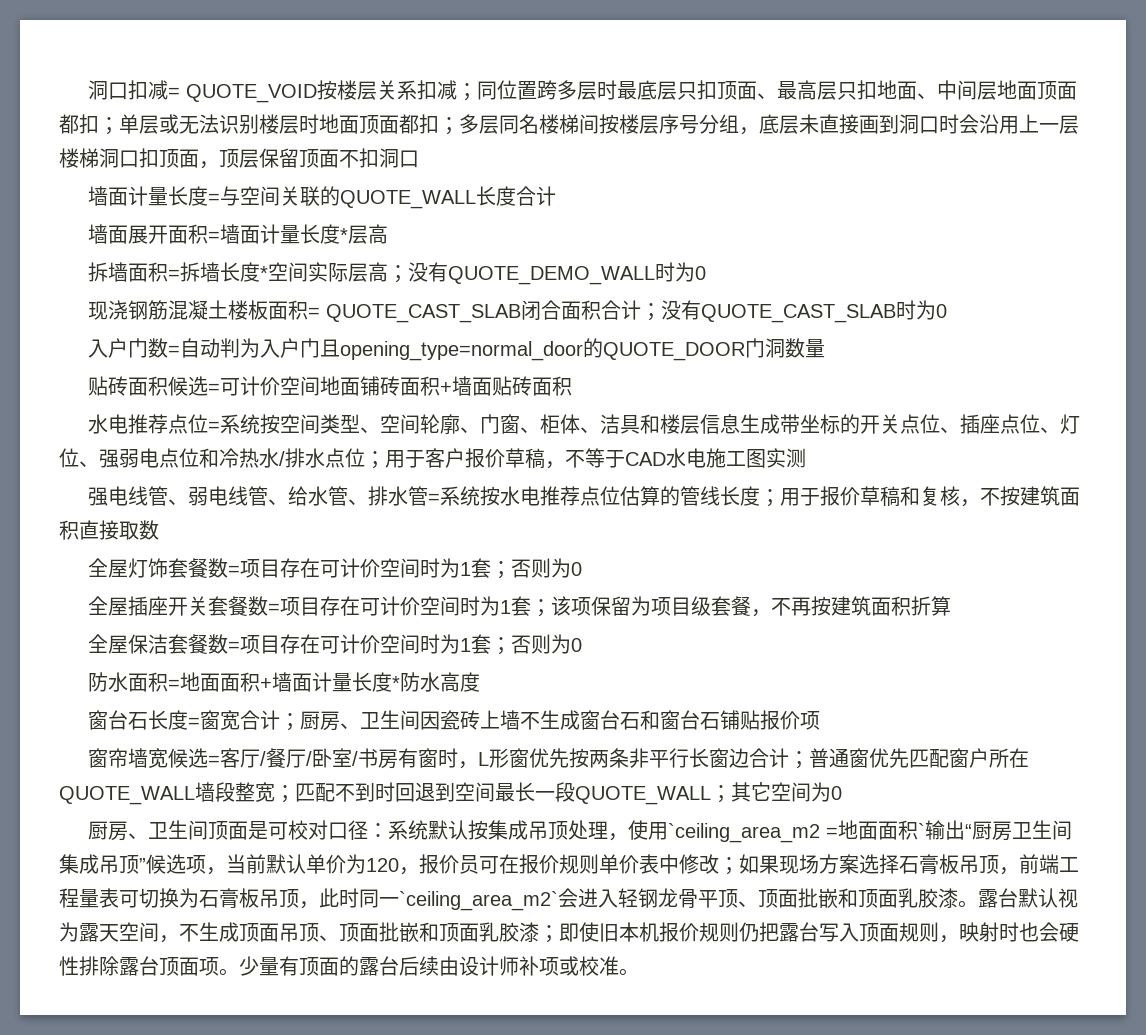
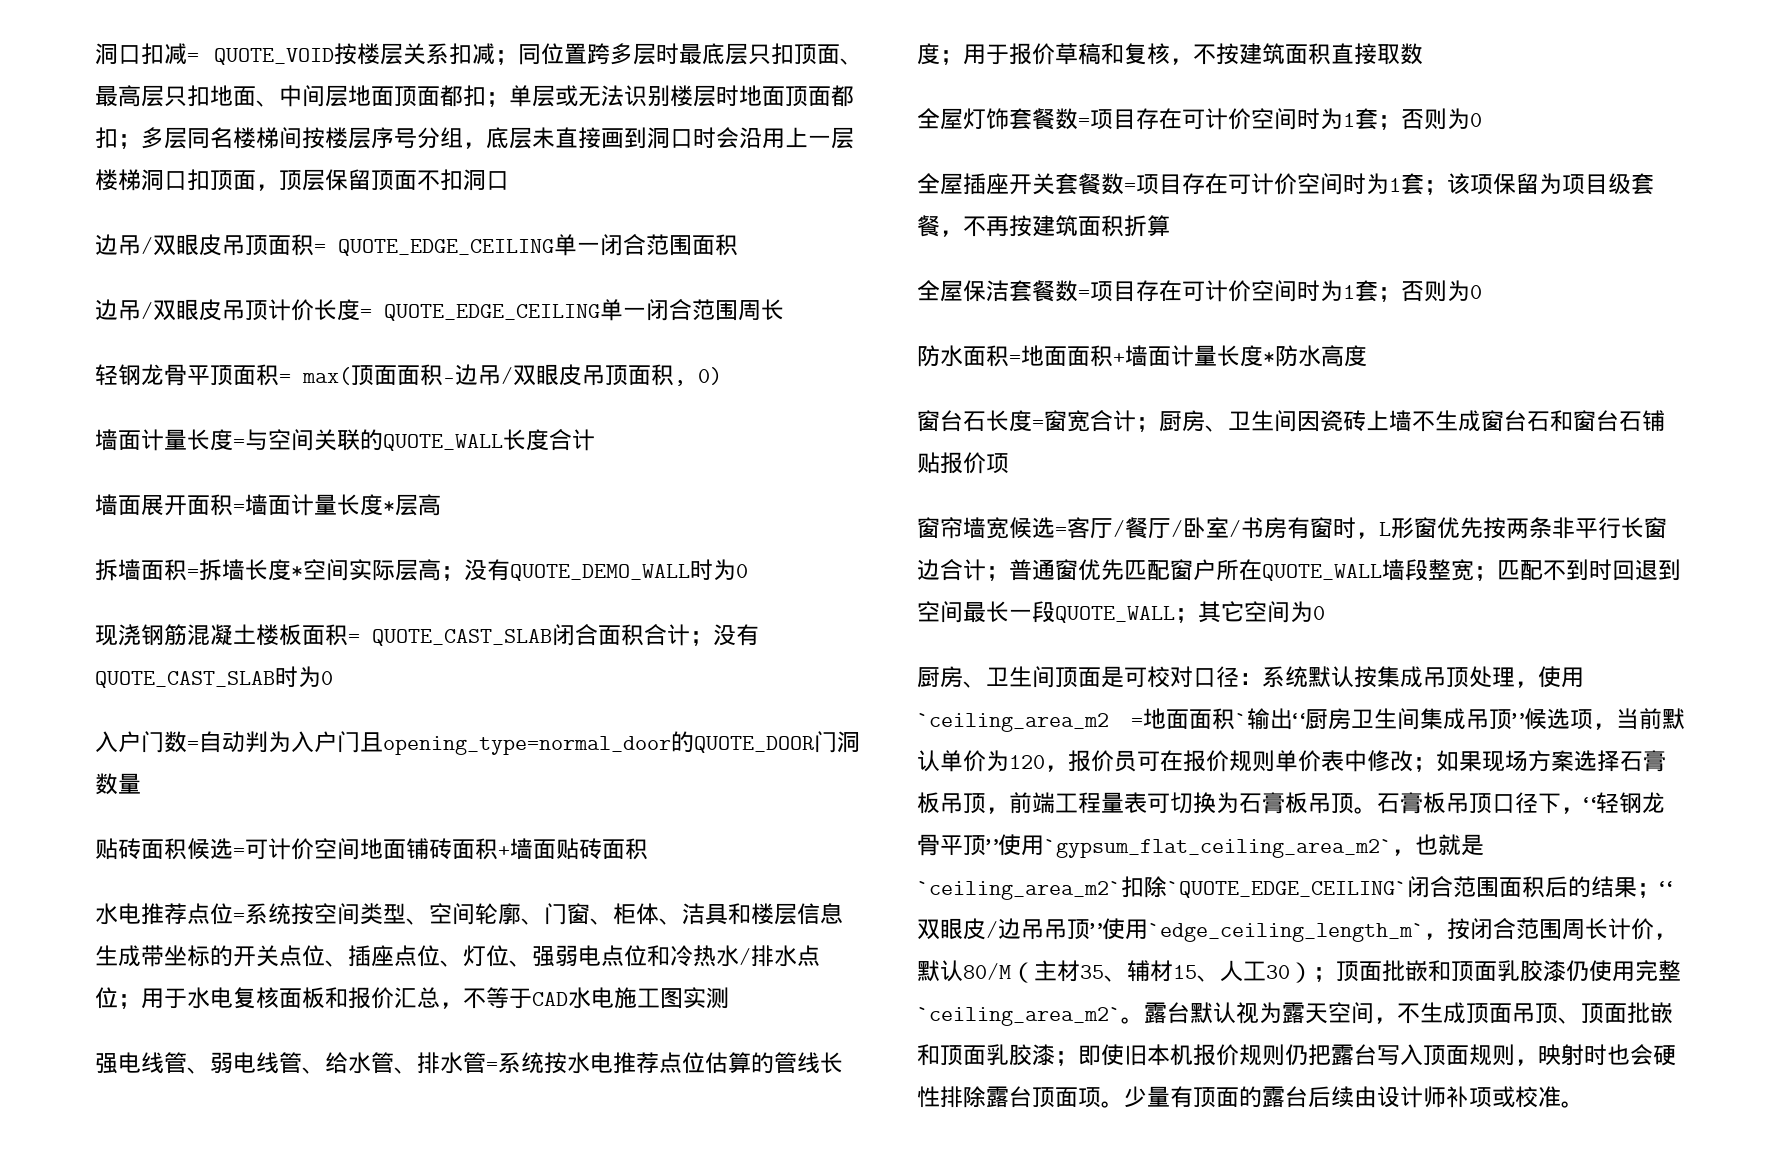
(419, 159) none -> [95,234,738,256] [95,299,784,321] [95,364,722,386] // 边吊/双眼皮吊顶面积= QUOTE_EDGE_CEILING单一闭合范围面积 // 边吊/双眼皮吊顶计价长度= QUOTE_EDGE_CEILING单一闭合范围周长 // 轻钢龙骨平顶面积= max(顶面面积-边吊/双眼皮吊顶面积, 0)
[425,448,545,469] 客户报价草稿 -> [187,987,440,1009] 水电复核面板和报价汇总
[299,888,958,911] ，此时同一`ceiling_area_m2`会进入轻钢龙骨平顶、顶面批嵌和顶面乳胶漆 -> [1354,792,1665,814] [917,834,1484,858] [917,876,1672,900] [917,918,1677,942] [917,960,1681,983] [917,1007,1121,1026] 。石膏板吊顶口径下，“轻钢龙骨平顶”使用`gypsum_flat_ceiling_area_m2`，也就是`ceiling_area_m2`扣除`QUOTE_EDGE_CEILING`闭合范围面积后的结果；“双眼皮/边吊吊顶”使用`edge_ceiling_length_m`，按闭合范围周长计价，默认80/M（主材35、辅材15、人工30）；顶面批嵌和顶面乳胶漆仍使用完整`ceiling_area_m2`

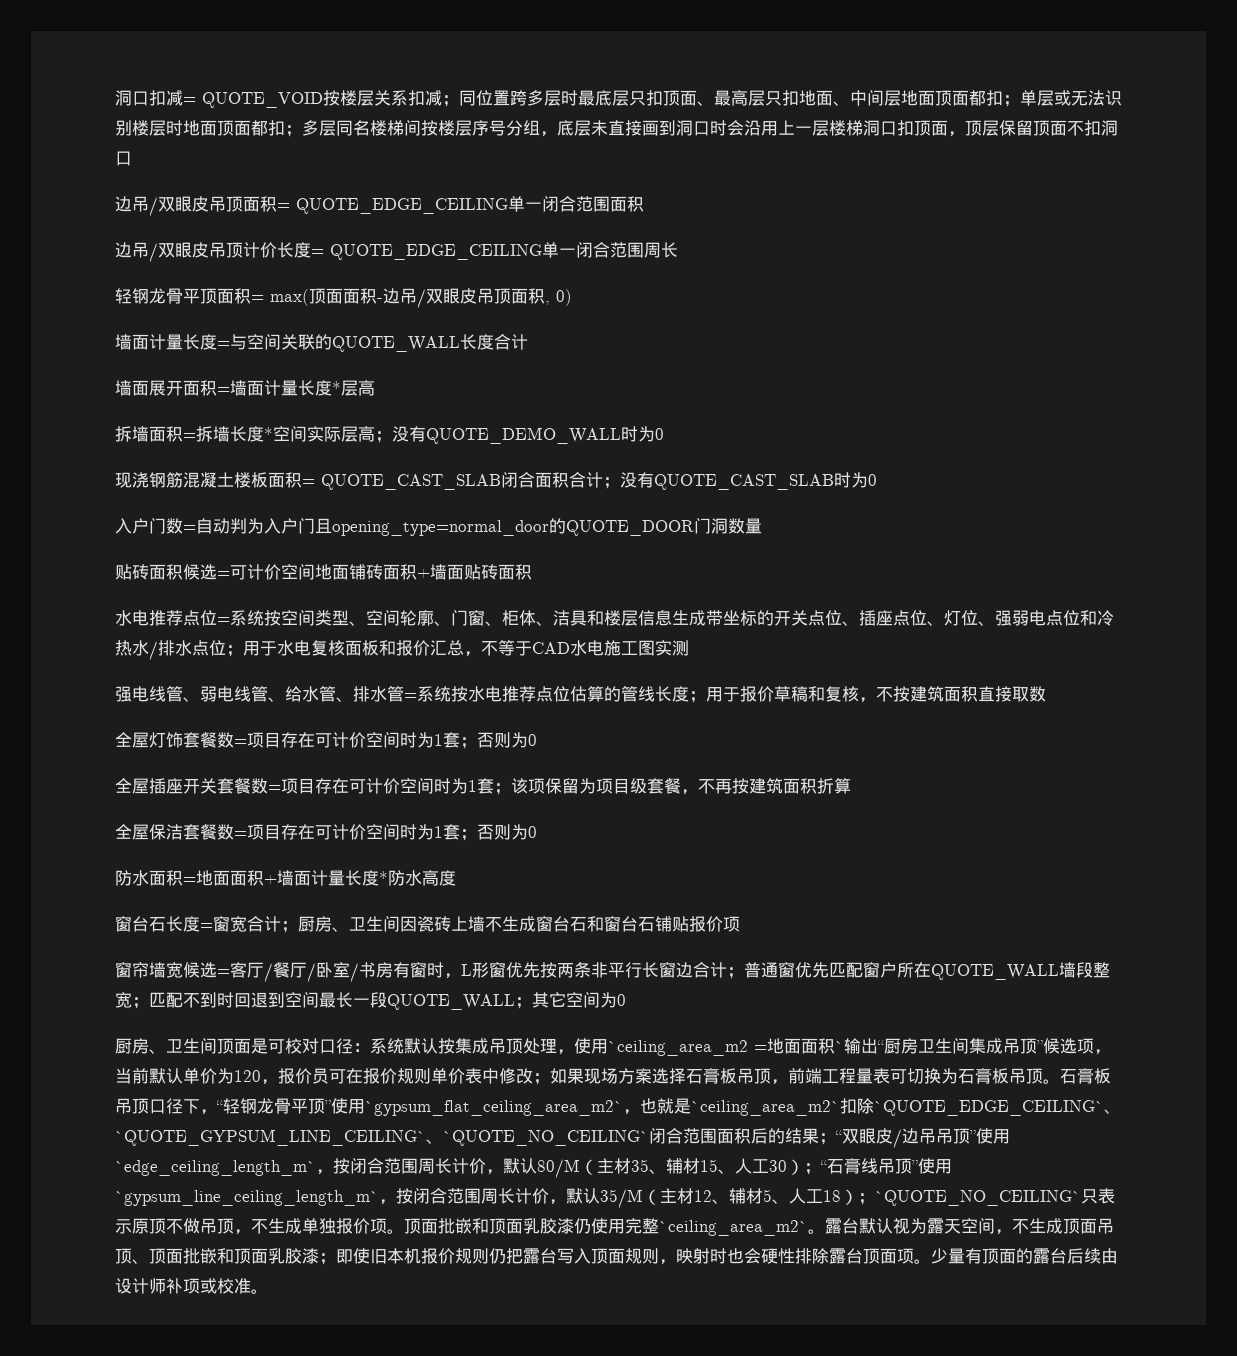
(1407, 889) none -> [1104,1109,1121,1114] [115,1129,649,1146] 、`QUOTE_GYPSUM_LINE_CEILING`、`QUOTE_NO_CEILING`
(1336, 974) none -> [820,1158,952,1174] [115,1188,1115,1208] [115,1218,404,1235] “石膏线吊顶”使用`gypsum_line_ceiling_length_m`，按闭合范围周长计价，默认35/M（主材12、辅材5、人工18）；`QUOTE_NO_CEILING`只表示原顶不做吊顶，不生成单独报价项。

